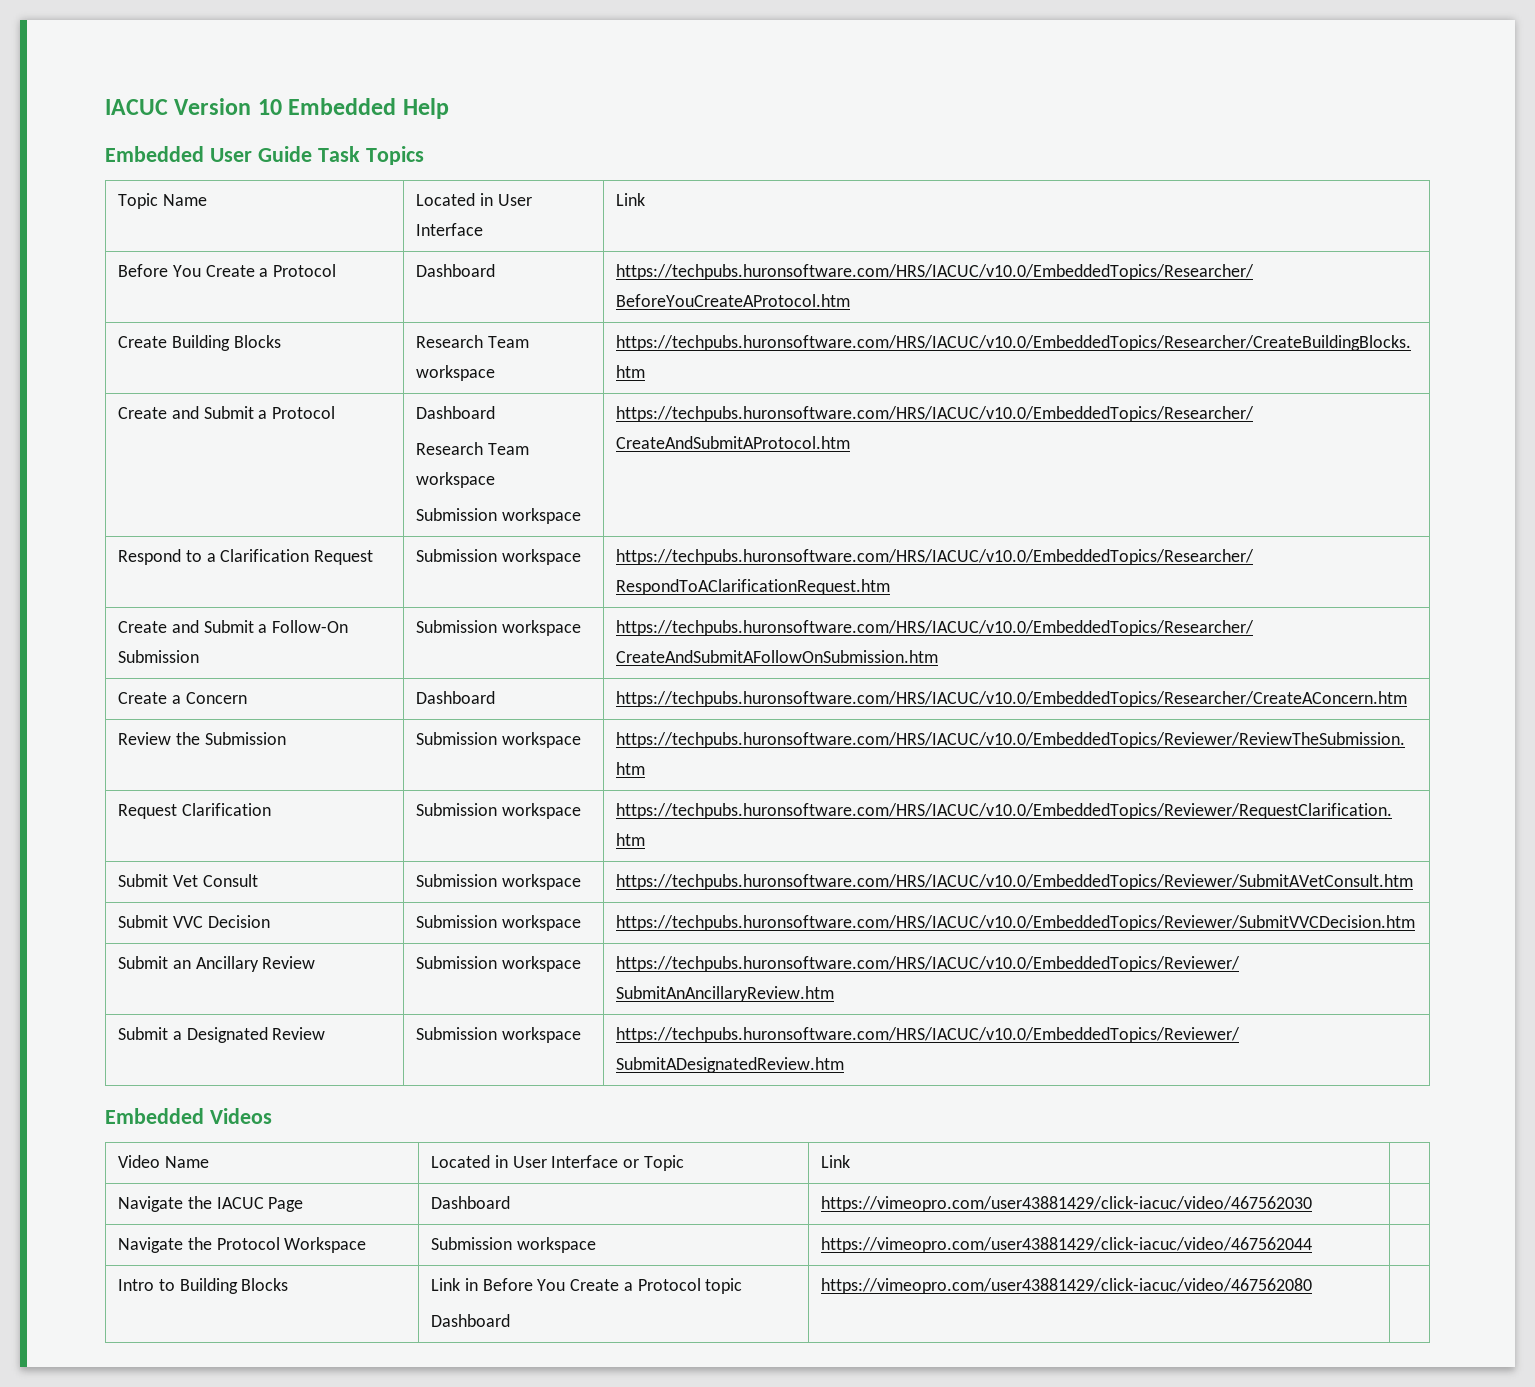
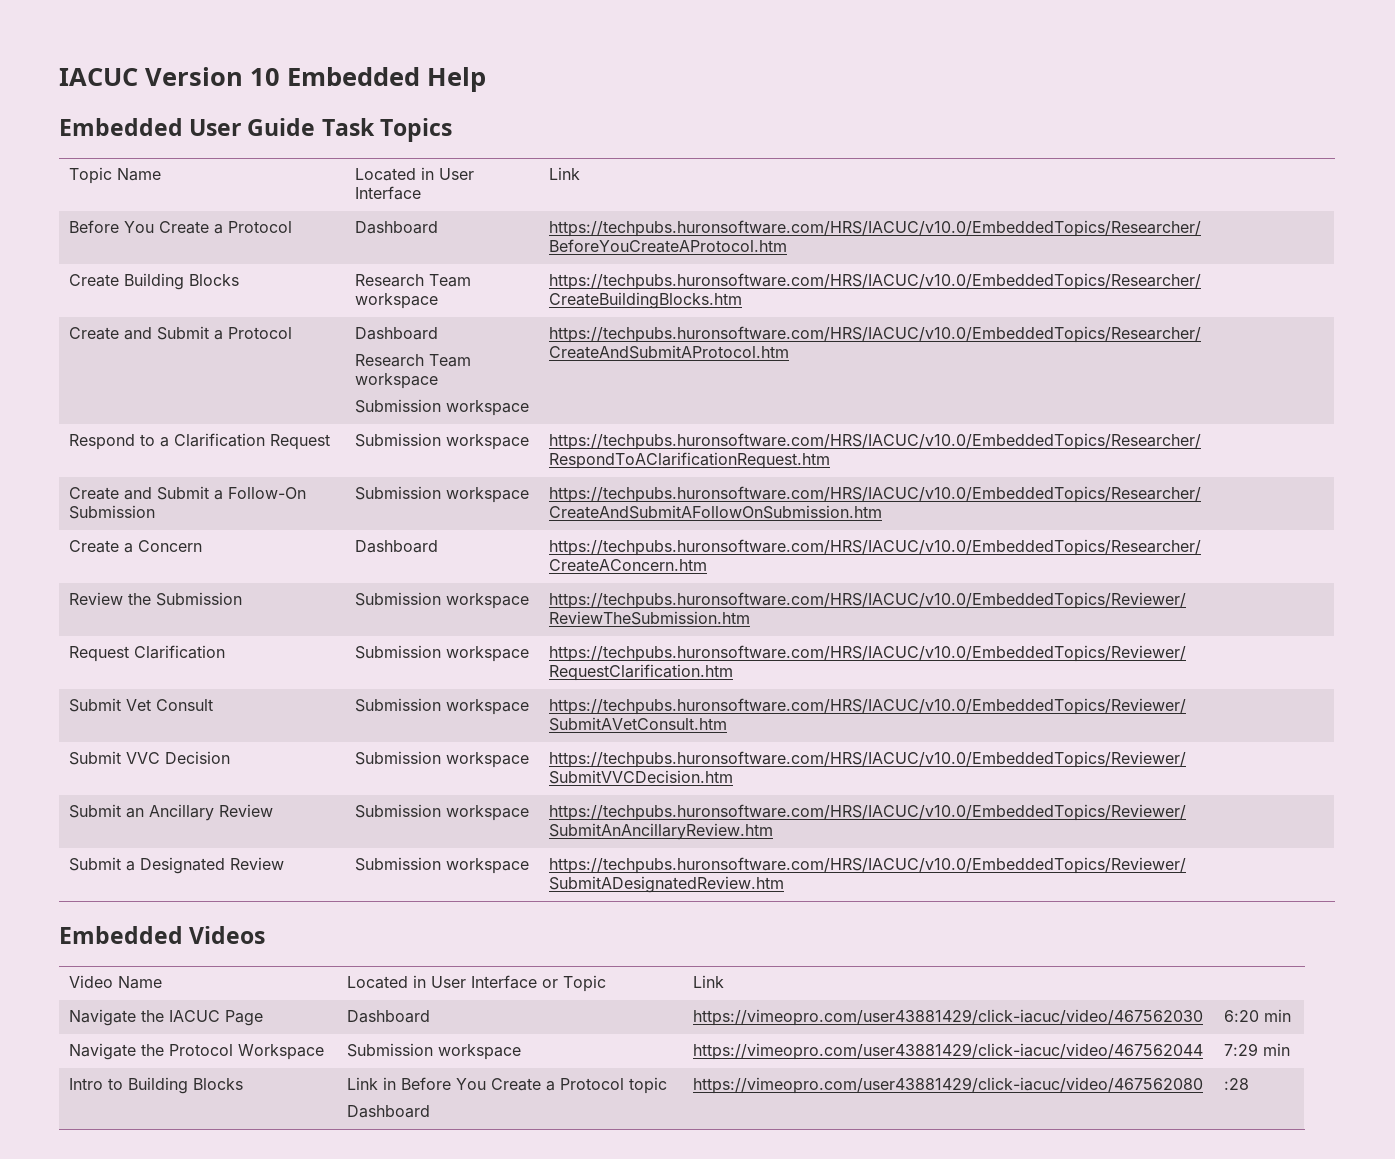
(1313, 1204) none -> [1224,1009,1292,1022] 6:20 min
(1313, 1245) none -> [1224,1043,1291,1056] 7:29 min
(1313, 1286) none -> [1224,1078,1250,1090] :28

